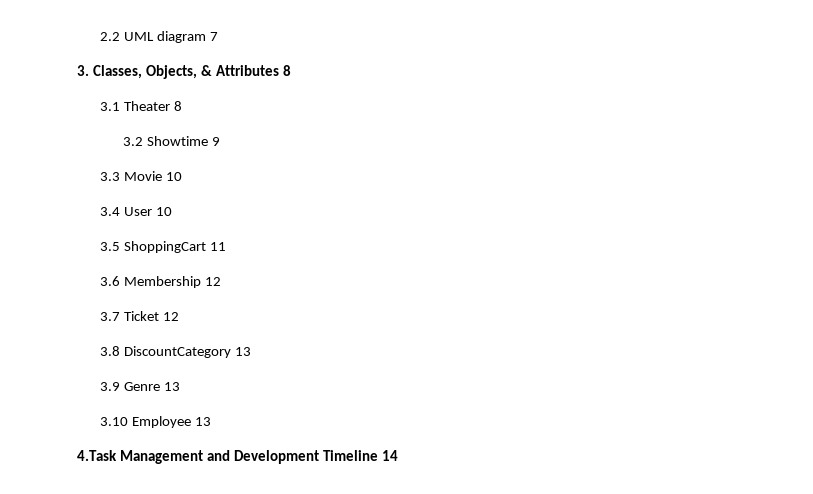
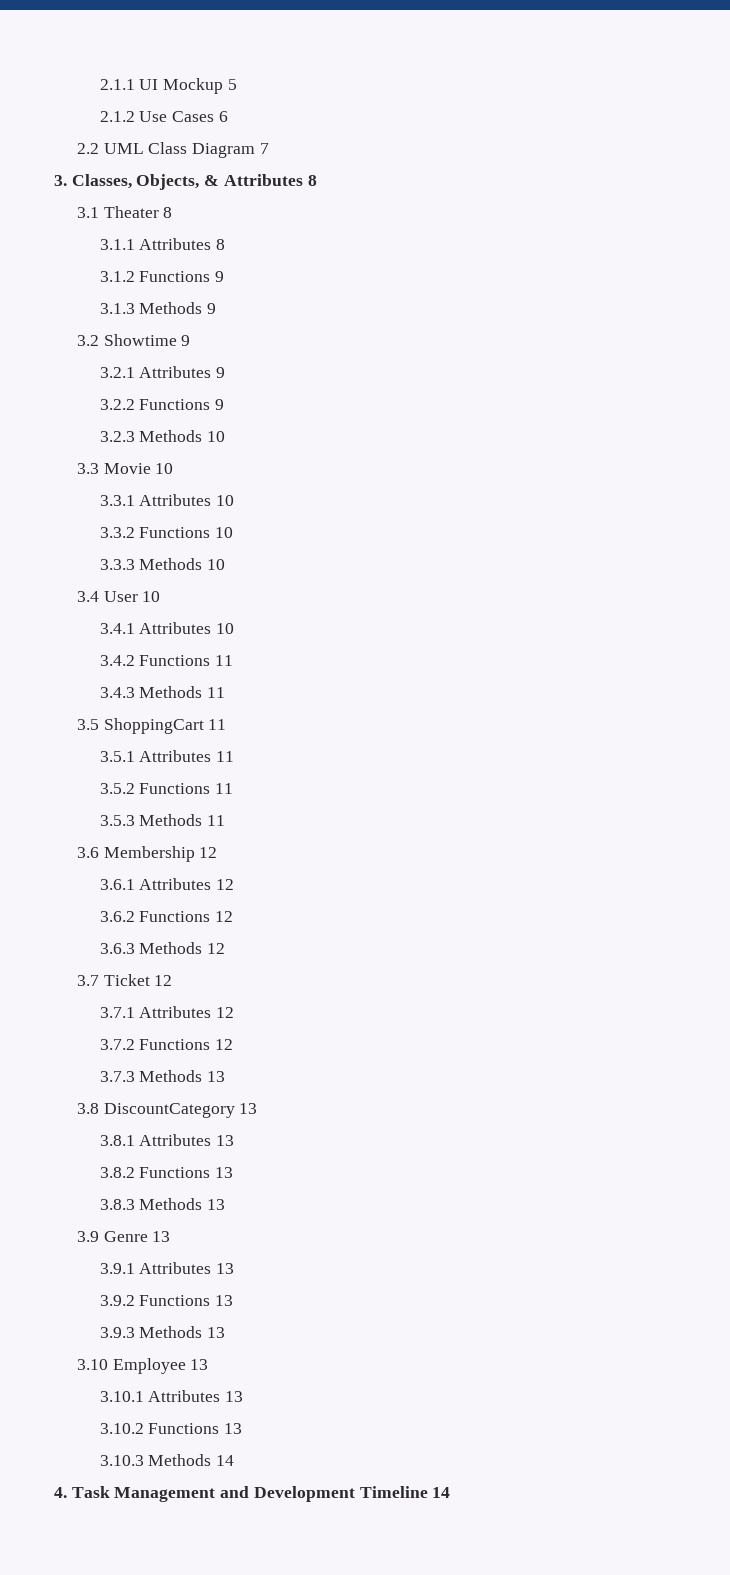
[100,31,206,43] 2.2 UML diagram -> [99,78,237,94] [99,111,228,122] [76,142,256,158] 2.1.1 UI Mockup 5 // 2.1.2 Use Cases 6 // 2.2 UML Class Diagram
[123,136,220,146] [100,171,182,181] [100,207,172,216] [100,241,226,253] [100,276,221,288] [100,311,179,321] [100,346,251,358] [100,382,180,391] [100,416,211,428] [77,450,117,461] 3.2 Showtime 9 // 3.3 Movie 10 // 3.4 User 10 // 3.5 ShoppingCart 11 // 3.6 Membership 12 // 3.7 Ticket 12 // 3.8 DiscountCategory 13 // 3.9 Genre 13 // 3.10 Employee 13 // 4.Task -> [99,238,226,250] [99,271,225,282] [99,302,217,314] [76,334,191,346] [99,366,226,378] [99,399,225,410] [99,430,226,442] [76,463,174,474] [99,494,235,506] [99,527,234,538] [99,558,226,570] [76,591,161,602] [99,622,235,634] [99,655,234,666] [99,686,226,698] [76,718,227,734] [99,750,235,762] [99,783,234,794] [99,814,226,826] [76,846,218,862] [99,878,235,890] [99,911,234,922] [99,942,226,954] [76,974,173,986] [99,1006,235,1018] [99,1039,234,1050] [99,1070,226,1082] [76,1103,258,1118] [99,1134,235,1146] [99,1167,234,1178] [99,1198,226,1210] [76,1231,171,1242] [99,1262,235,1274] [99,1295,234,1306] [99,1326,226,1338] [76,1358,209,1374] [99,1390,244,1402] [99,1423,243,1434] [99,1454,235,1466] [54,1486,110,1498] 3.1.1 Attributes 8 // 3.1.2 Functions 9 // 3.1.3 Methods 9 // 3.2 Showtime 9 // 3.2.1 Attributes 9 // 3.2.2 Functions 9 // 3.2.3 Methods 10 // 3.3 Movie 10 // 3.3.1 Attributes 10 // 3.3.2 Functions 10 // 3.3.3 Methods 10 // 3.4 User 10 // 3.4.1 Attributes 10 // 3.4.2 Functions 11 // 3.4.3 Methods 11 // 3.5 ShoppingCart 11 // 3.5.1 Attributes 11 // 3.5.2 Functions 11 // 3.5.3 Methods 11 // 3.6 Membership 12 // 3.6.1 Attributes 12 // 3.6.2 Functions 12 // 3.6.3 Methods 12 // 3.7 Ticket 12 // 3.7.1 Attributes 12 // 3.7.2 Functions 12 // 3.7.3 Methods 13 // 3.8 DiscountCategory 13 // 3.8.1 Attributes 13 // 3.8.2 Functions 13 // 3.8.3 Methods 13 // 3.9 Genre 13 // 3.9.1 Attributes 13 // 3.9.2 Functions 13 // 3.9.3 Methods 13 // 3.10 Employee 13 // 3.10.1 Attributes 13 // 3.10.2 Functions 13 // 3.10.3 Methods 14 // 4. Task

